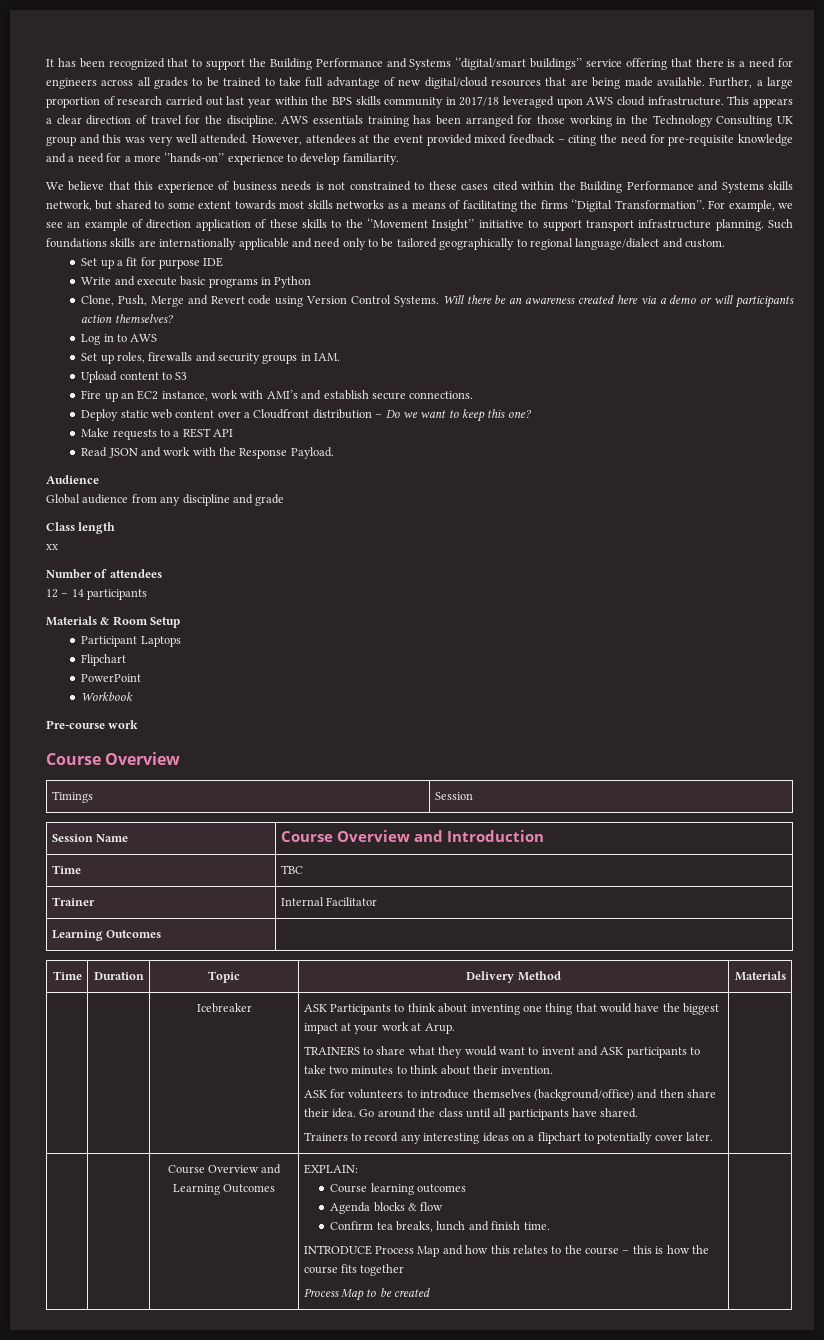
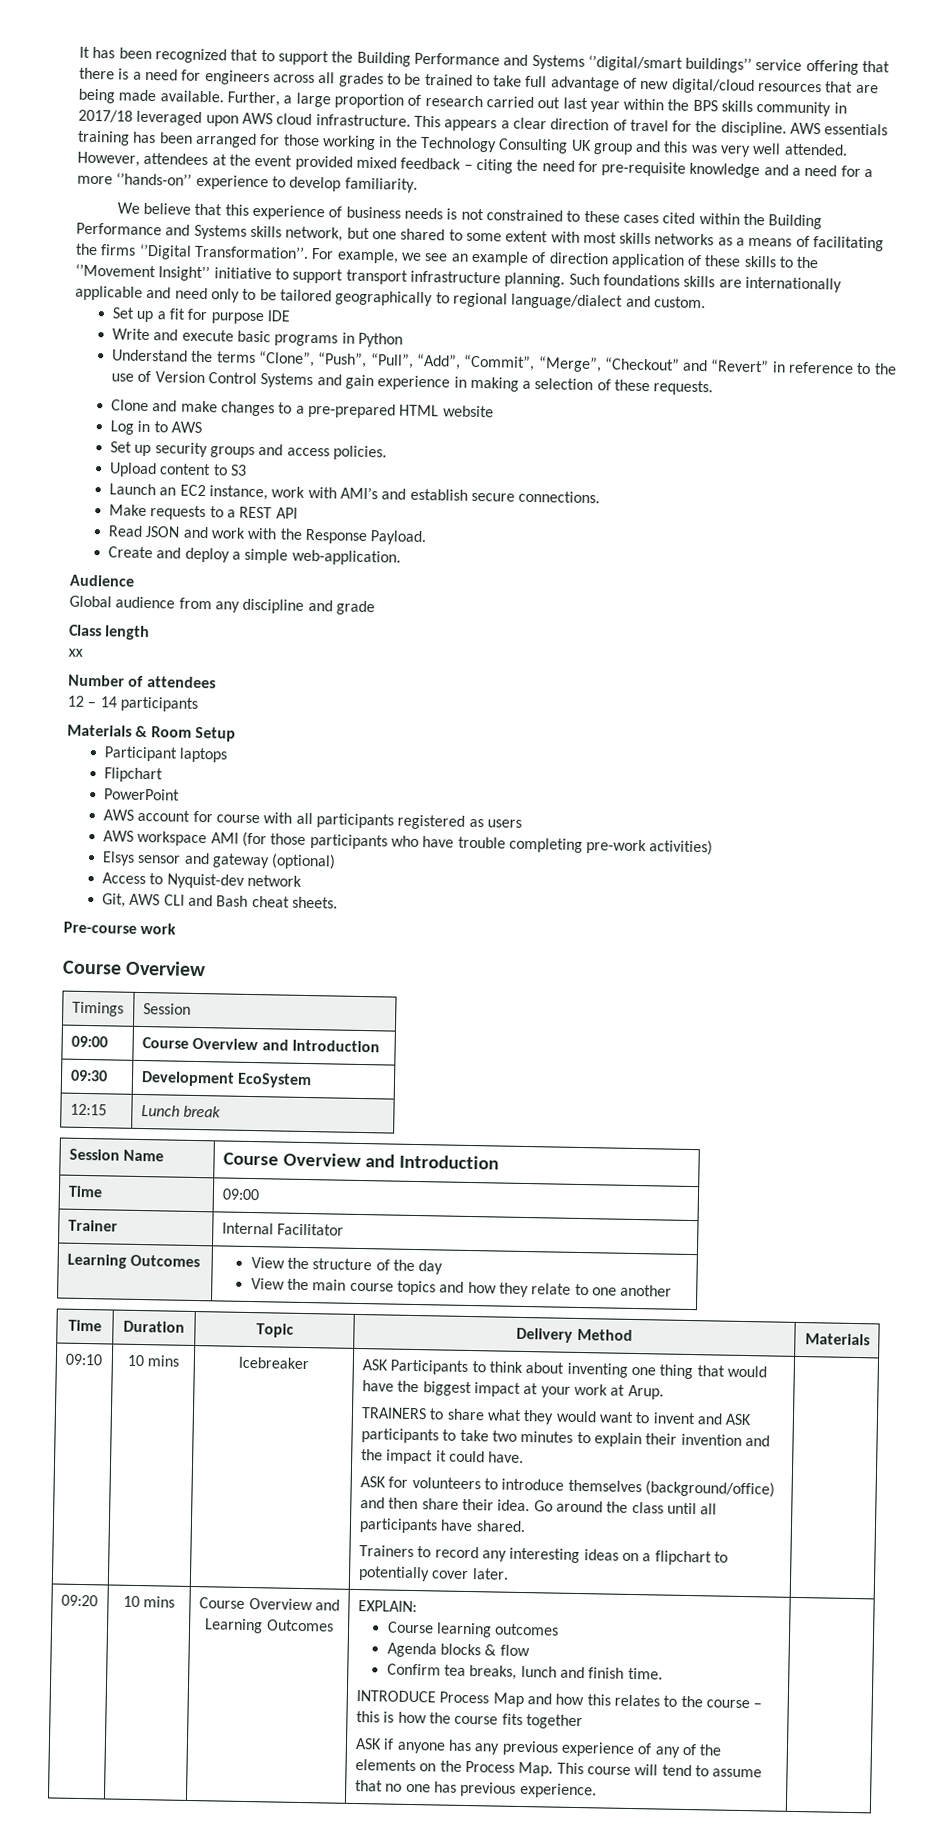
(113, 205) none -> [371,231,397,240] one
[234,200,276,210] towards -> [550,231,580,243] with
[81,295,795,308] [81,314,174,323] Clone, Push, Merge and Revert code using Version Control Systems. Will there be an awareness created here via a demo or will participants action themselves? -> [111,349,897,375] [110,370,714,396] [110,399,494,419] Understand the terms “Clone”, “Push”, “Pull”, “Add”, “Commit”, “Merge”, “Checkout” and “Revert” in reference to the use of Version Control Systems and gain experience in making a selection of these requests. // Clone and make changes to a pre-prepared HTML website
[116,352,341,364] roles, firewalls and security groups in IAM. -> [154,442,387,461] security groups and access policies.
[81,390,118,402] Fire up -> [108,483,156,496] Launch
[81,409,532,422] // Deploy static web content over a Cloudfront distribution – Do we want to keep this one? -> (601, 497) none
(334, 453) none -> [107,546,401,566] // Create and deploy a simple web-application.
[140,636,181,647] Laptops -> [179,747,229,763] laptops
[81,692,134,701] Workbook -> [102,809,522,830] [102,830,714,856] [101,851,337,870] [101,872,302,889] [101,893,338,909] AWS account for course with all participants registered as users // AWS workspace AMI (for those participants who have trouble completing pre-work activities) // Elsys sensor and gateway (optional) // Access to Nyquist-dev network // Git, AWS CLI and Bash cheat sheets.
(473, 796) none -> [70,1035,108,1048] [141,1037,380,1053] [69,1069,108,1082] [140,1071,313,1089] [69,1103,107,1116] [140,1104,222,1118] // 09:00 | Course Overview and Introduction // 09:30 | Development EcoSystem // 12:15 | Lunch break
[280,865,303,874] TBC -> [221,1188,260,1201] 09:00
(162, 934) none -> [250,1257,444,1275] [250,1278,673,1298] View the structure of the day // View the main course topics and how they relate to one another
(786, 976) | -> [64,1353,103,1366] [126,1354,180,1367] 09:10 | 10 mins
[410,1065,554,1075] think about their invention. -> [593,1432,770,1448] [360,1449,525,1465] explain their invention and the impact it could have.
(714, 1136) | -> [60,1594,98,1607] [122,1595,176,1608] 09:20 | 10 mins
[303,1288,431,1301] Process Map to be created -> [354,1737,723,1758] [354,1758,763,1778] [354,1779,597,1799] ASK if anyone has any previous experience of any of the elements on the Process Map. This course will tend to assume that no one has previous experience.

